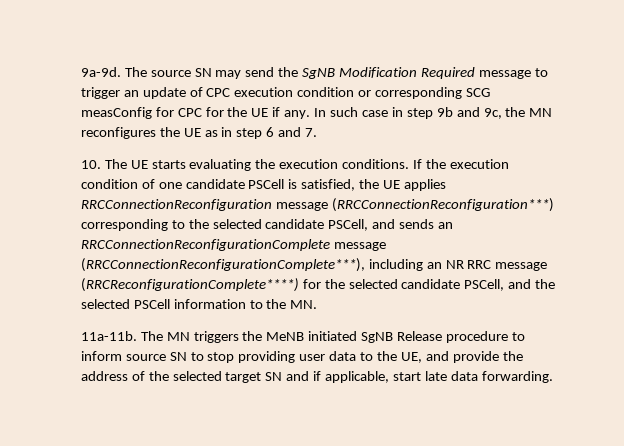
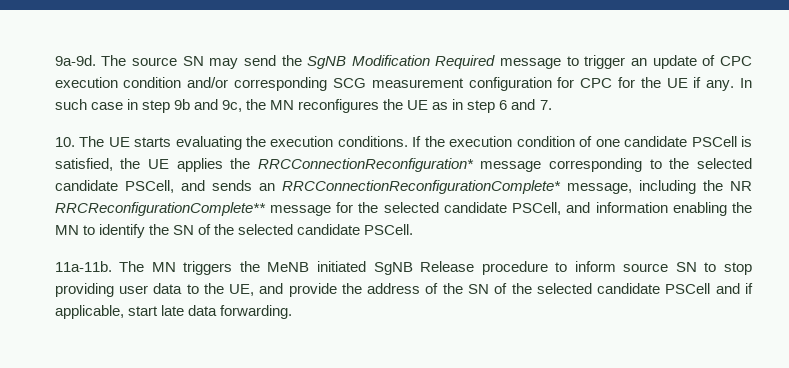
[358,90,372,97] or -> [187,77,229,88] and/or
[80,107,152,119] measConfig -> [371,77,552,91] measurement configuration
[80,198,554,212] RRCConnectionReconfiguration message (RRCConnectionReconfiguration***) -> [230,158,542,172] the RRCConnectionReconfiguration* message
[80,239,386,251] [80,258,548,272] [80,278,299,292] RRCConnectionReconfigurationComplete message (RRCConnectionReconfigurationComplete***), including an NR RRC message (RRCReconfigurationComplete****) -> [281,180,753,194] [54,202,331,216] RRCConnectionReconfigurationComplete* message, including the NR RRCReconfigurationComplete** message
[535,279,556,289] [80,299,318,309] the selected PSCell information to the MN. -> [595,202,752,216] [54,224,414,238] information enabling the MN to identify the SN of the selected candidate PSCell.
[172,371,283,383] selected target SN -> [468,283,711,294] SN of the selected candidate PSCell

